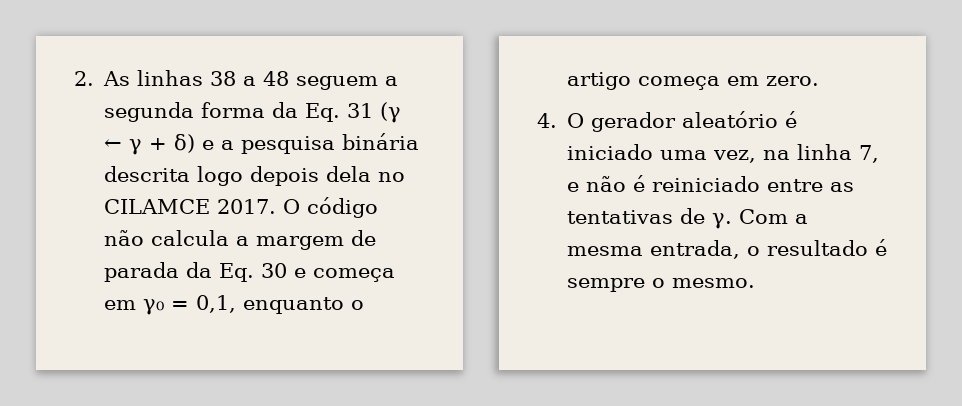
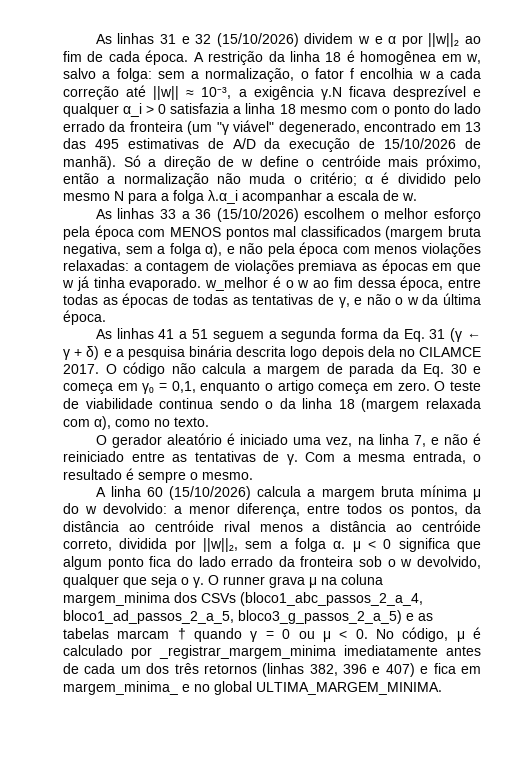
[74,70,290,86] 2. As linhas 38 a 48 -> [95,33,482,47] [63,50,482,65] [63,68,481,82] [63,85,482,100] [63,103,482,117] [63,120,482,135] [63,138,482,152] [63,155,481,170] [63,172,482,187] [63,190,417,204] [95,208,481,222] [63,225,481,240] [63,242,481,257] [63,259,482,274] [62,276,481,291] [63,293,481,308] [63,310,106,325] [95,328,208,339] As linhas 31 e 32 (15/10/2026) dividem w e α por ||w||₂ ao fim de cada época. A restrição da linha 18 é homogênea em w, salvo a folga: sem a normalização, o fator f encolhia w a cada correção até ||w|| ≈ 10⁻³, a exigência γ.N ficava desprezível e qualquer α_i > 0 satisfazia a linha 18 mesmo com o ponto do lado errado da fronteira (um "γ viável" degenerado, encontrado em 13 das 495 estimativas de A/D da execução de 15/10/2026 de manhã). Só a direção de w define o centróide mais próximo, então a normalização não muda o critério; α é dividido pelo mesmo N para a folga λ.α_i acompanhar a escala de w. // As linhas 33 a 36 (15/10/2026) escolhem o melhor esforço pela época com MENOS pontos mal classificados (margem bruta negativa, sem a folga α), e não pela época com menos violações relaxadas: a contagem de violações premiava as épocas em que w já tinha evaporado. w_melhor é o w ao fim dessa época, entre todas as épocas de todas as tentativas de γ, e não o w da última época. // As linhas 41 a 51
[537,113,557,128] // 4. -> [434,381,482,391] [63,398,481,412] [63,416,209,430] O teste de viabilidade continua sendo o da linha 18 (margem relaxada com α), como no texto. //
(756, 283) none -> [95,485,482,500] [63,503,481,517] [63,520,481,532] [63,538,481,552] [63,556,481,570] [63,574,383,588] [63,592,423,606] [63,610,433,624] [63,627,481,642] [63,645,481,659] [63,663,481,677] [63,681,442,695] // A linha 60 (15/10/2026) calcula a margem bruta mínima μ do w devolvido: a menor diferença, entre todos os pontos, da distância ao centróide rival menos a distância ao centróide correto, dividida por ||w||₂, sem a folga α. μ < 0 significa que algum ponto fica do lado errado da fronteira sob o w devolvido, qualquer que seja o γ. O runner grava μ na coluna margem_minima dos CSVs (bloco1_abc_passos_2_a_4, bloco1_ad_passos_2_a_5, bloco3_g_passos_2_a_5) e as tabelas marcam † quando γ = 0 ou μ < 0. No código, μ é calculado por _registrar_margem_minima imediatamente antes de cada um dos três retornos (linhas 382, 396 e 407) e fica em margem_minima_ e no global ULTIMA_MARGEM_MINIMA.

